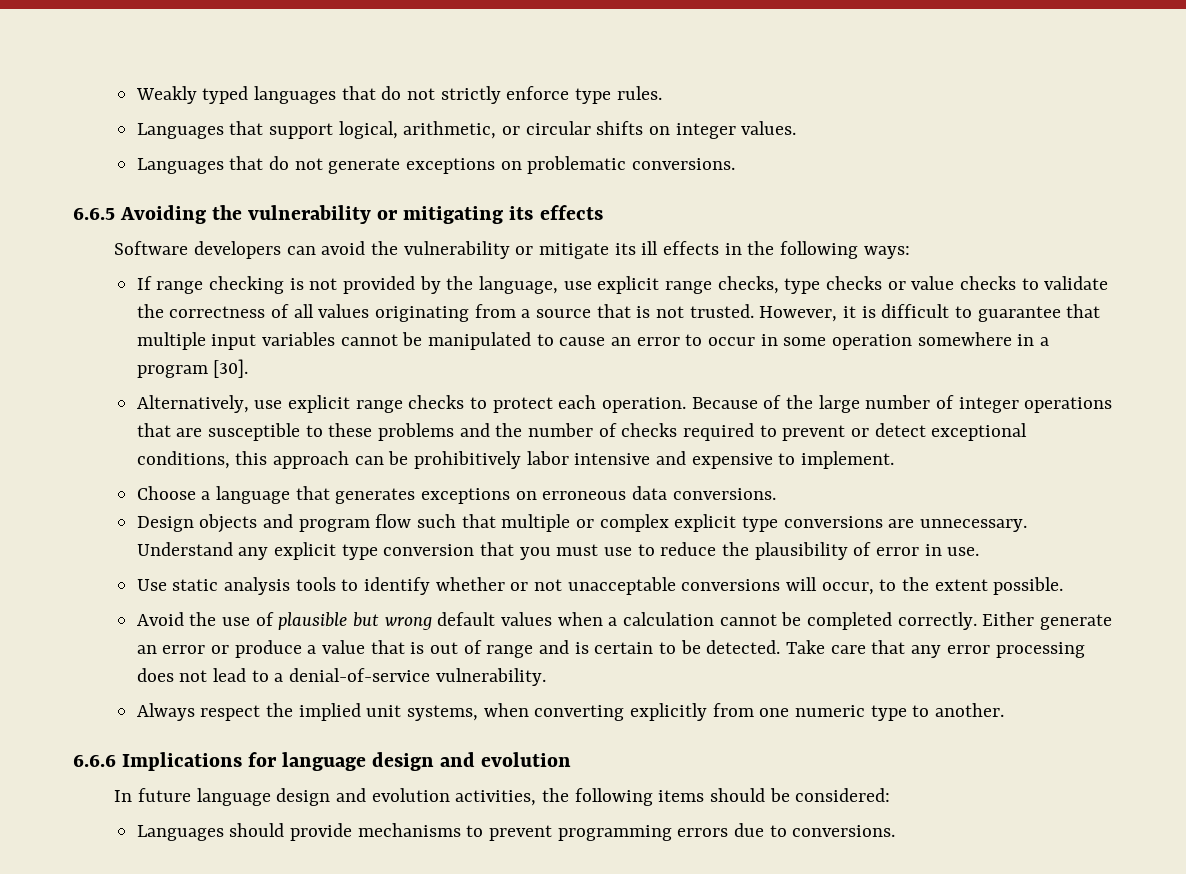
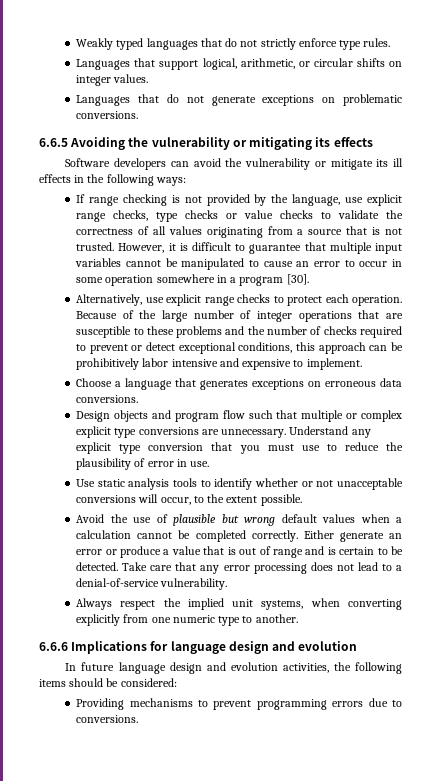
[136,823,353,841] Languages should provide -> [76,698,125,710] Providing

